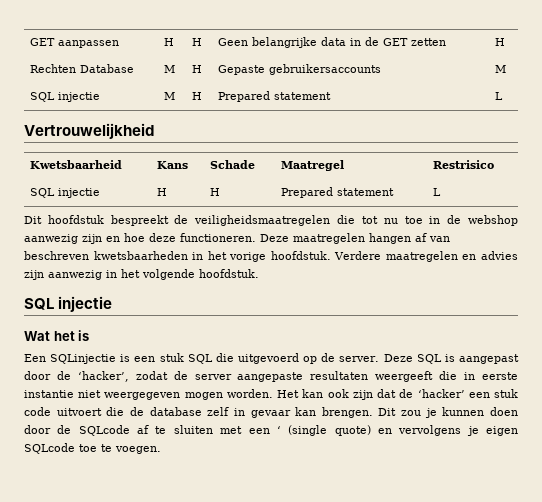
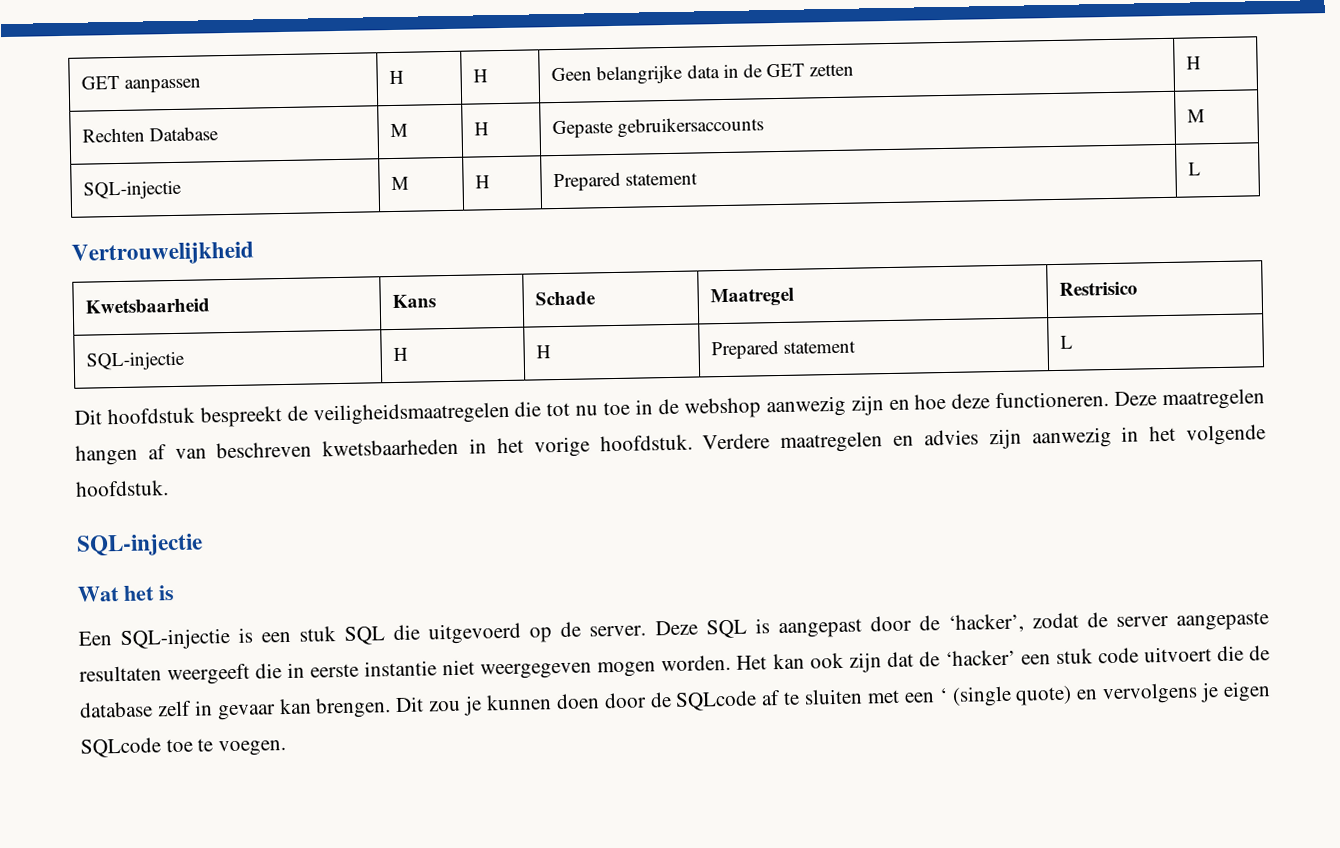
[29,92,100,102] SQL injectie -> [83,180,183,200] SQL-injectie
[29,188,100,198] SQL injectie -> [86,351,186,371] SQL-injectie
[24,296,113,312] SQL injectie -> [76,533,203,557] SQL-injectie
[50,354,117,364] SQLinjectie -> [120,628,231,651] SQL-injectie

